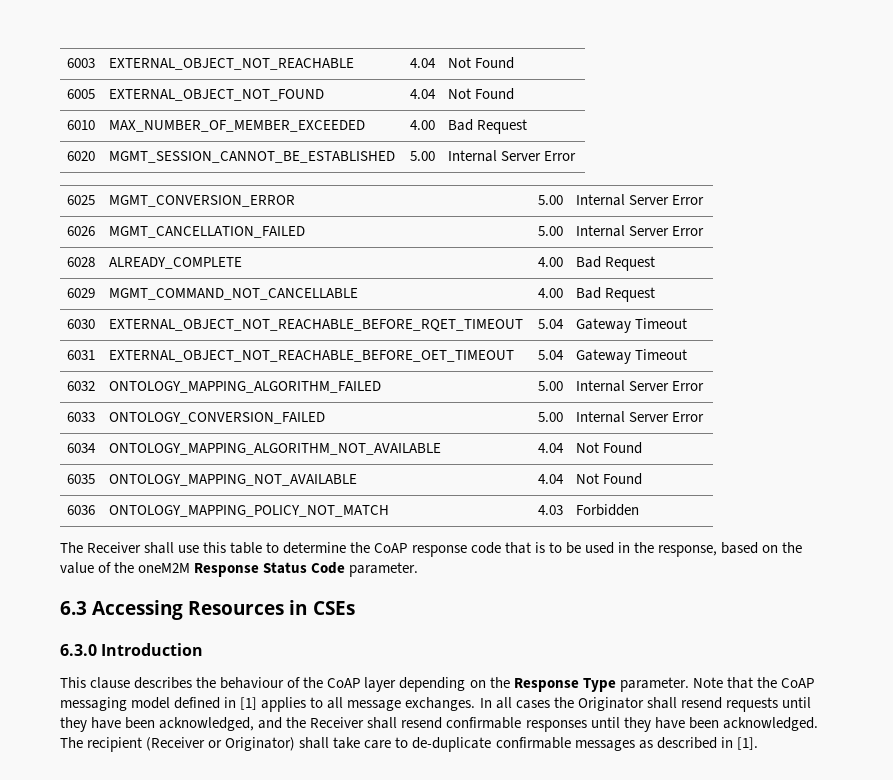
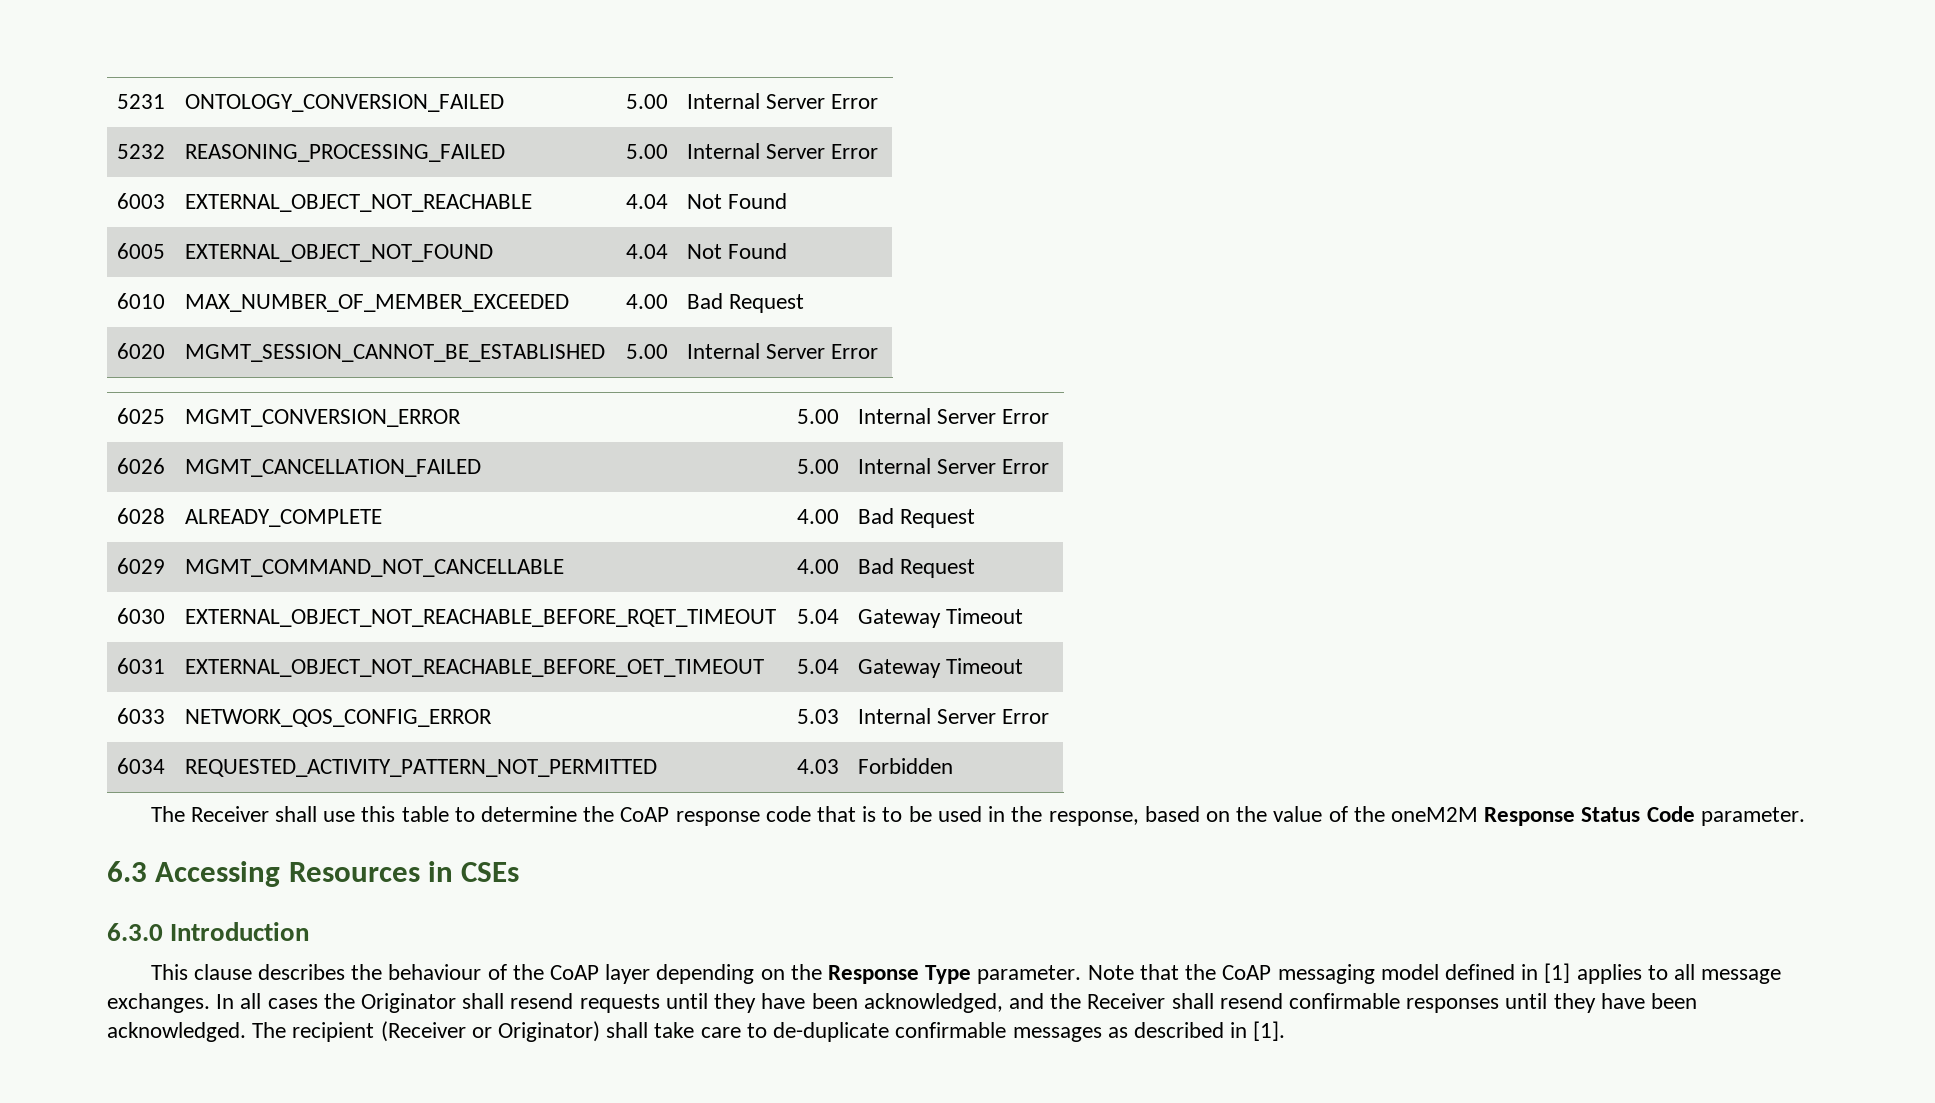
(66, 63) none -> [116,94,165,109] [184,94,504,112] [625,94,668,109] [686,93,878,109] [116,144,165,159] [184,144,505,162] [625,144,668,159] [686,143,878,159] 5231 | ONTOLOGY_CONVERSION_FAILED | 5.00 | Internal Server Error // 5232 | REASONING_PROCESSING_FAILED | 5.00 | Internal Server Error //
[66,381,95,391] [108,381,381,393] [537,381,563,391] [575,380,704,392] // 6032 | ONTOLOGY_MAPPING_ALGORITHM_FAILED | 5.00 | Internal Server Error -> (1023, 666) none
[108,412,325,424] [537,412,563,422] ONTOLOGY_CONVERSION_FAILED | 5.00 -> [184,709,492,727] [796,709,839,724] NETWORK_QOS_CONFIG_ERROR | 5.03
[108,443,441,455] [537,443,564,453] [575,442,642,454] [66,474,95,484] [108,474,357,486] [537,474,564,484] [575,473,642,485] [66,505,95,515] [108,505,389,517] ONTOLOGY_MAPPING_ALGORITHM_NOT_AVAILABLE | 4.04 | Not Found // 6035 | ONTOLOGY_MAPPING_NOT_AVAILABLE | 4.04 | Not Found // 6036 | ONTOLOGY_MAPPING_POLICY_NOT_MATCH -> [184,759,657,777] REQUESTED_ACTIVITY_PATTERN_NOT_PERMITTED

